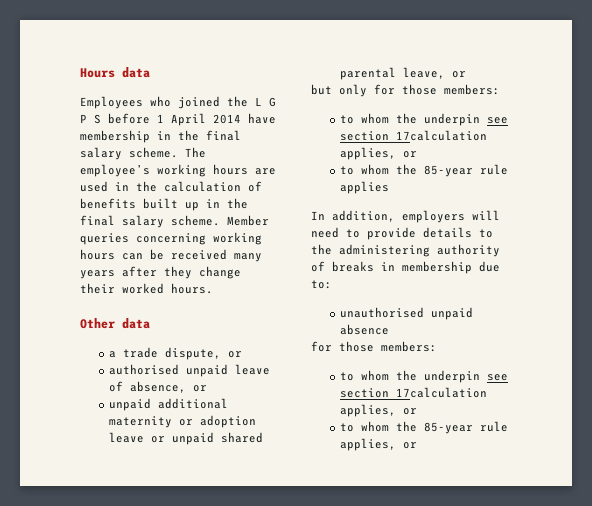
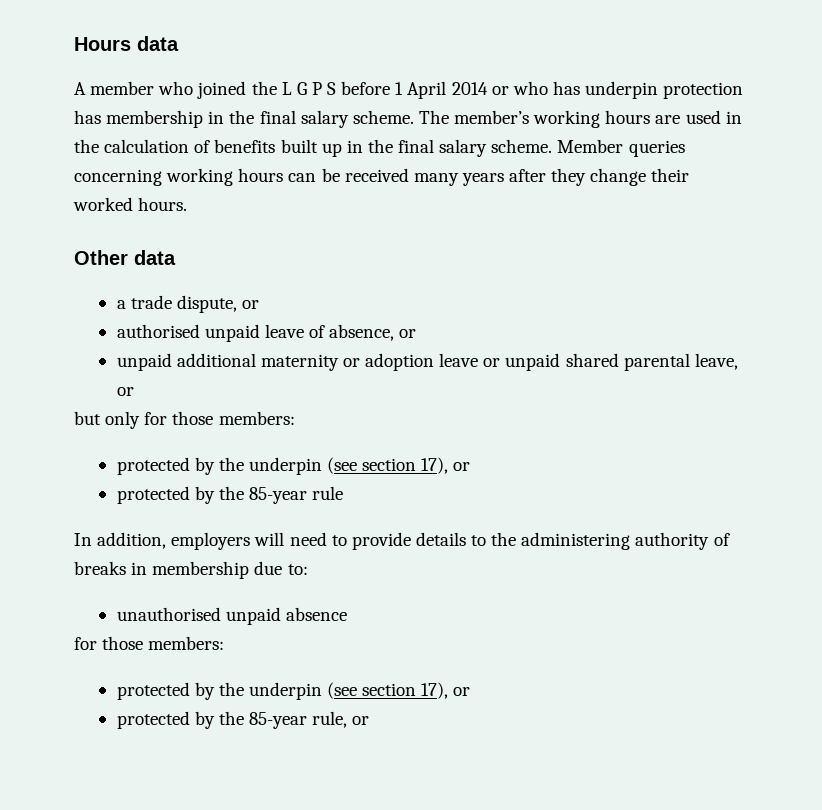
[80,96,143,109] Employees -> [74,81,155,95] A member
[248,113,276,124] have -> [491,81,744,99] [74,110,101,124] or who has underpin protection has
[80,164,150,177] employee’s -> [454,110,530,124] member’s
[339,113,508,126] [339,130,487,141] [339,147,417,160] [339,164,508,177] [339,181,389,194] to whom the underpin see section 17calculation applies, or // to whom the 85-year rule applies -> [116,457,471,475] [116,486,344,504] protected by the underpin (see section 17), or // protected by the 85-year rule
[339,370,508,383] [339,387,487,398] [339,404,417,417] [339,421,508,434] [339,438,396,451] to whom the underpin see section 17calculation applies, or // to whom the 85-year rule applies, -> [116,682,471,700] [116,711,348,729] protected by the underpin (see section 17), or // protected by the 85-year rule,

